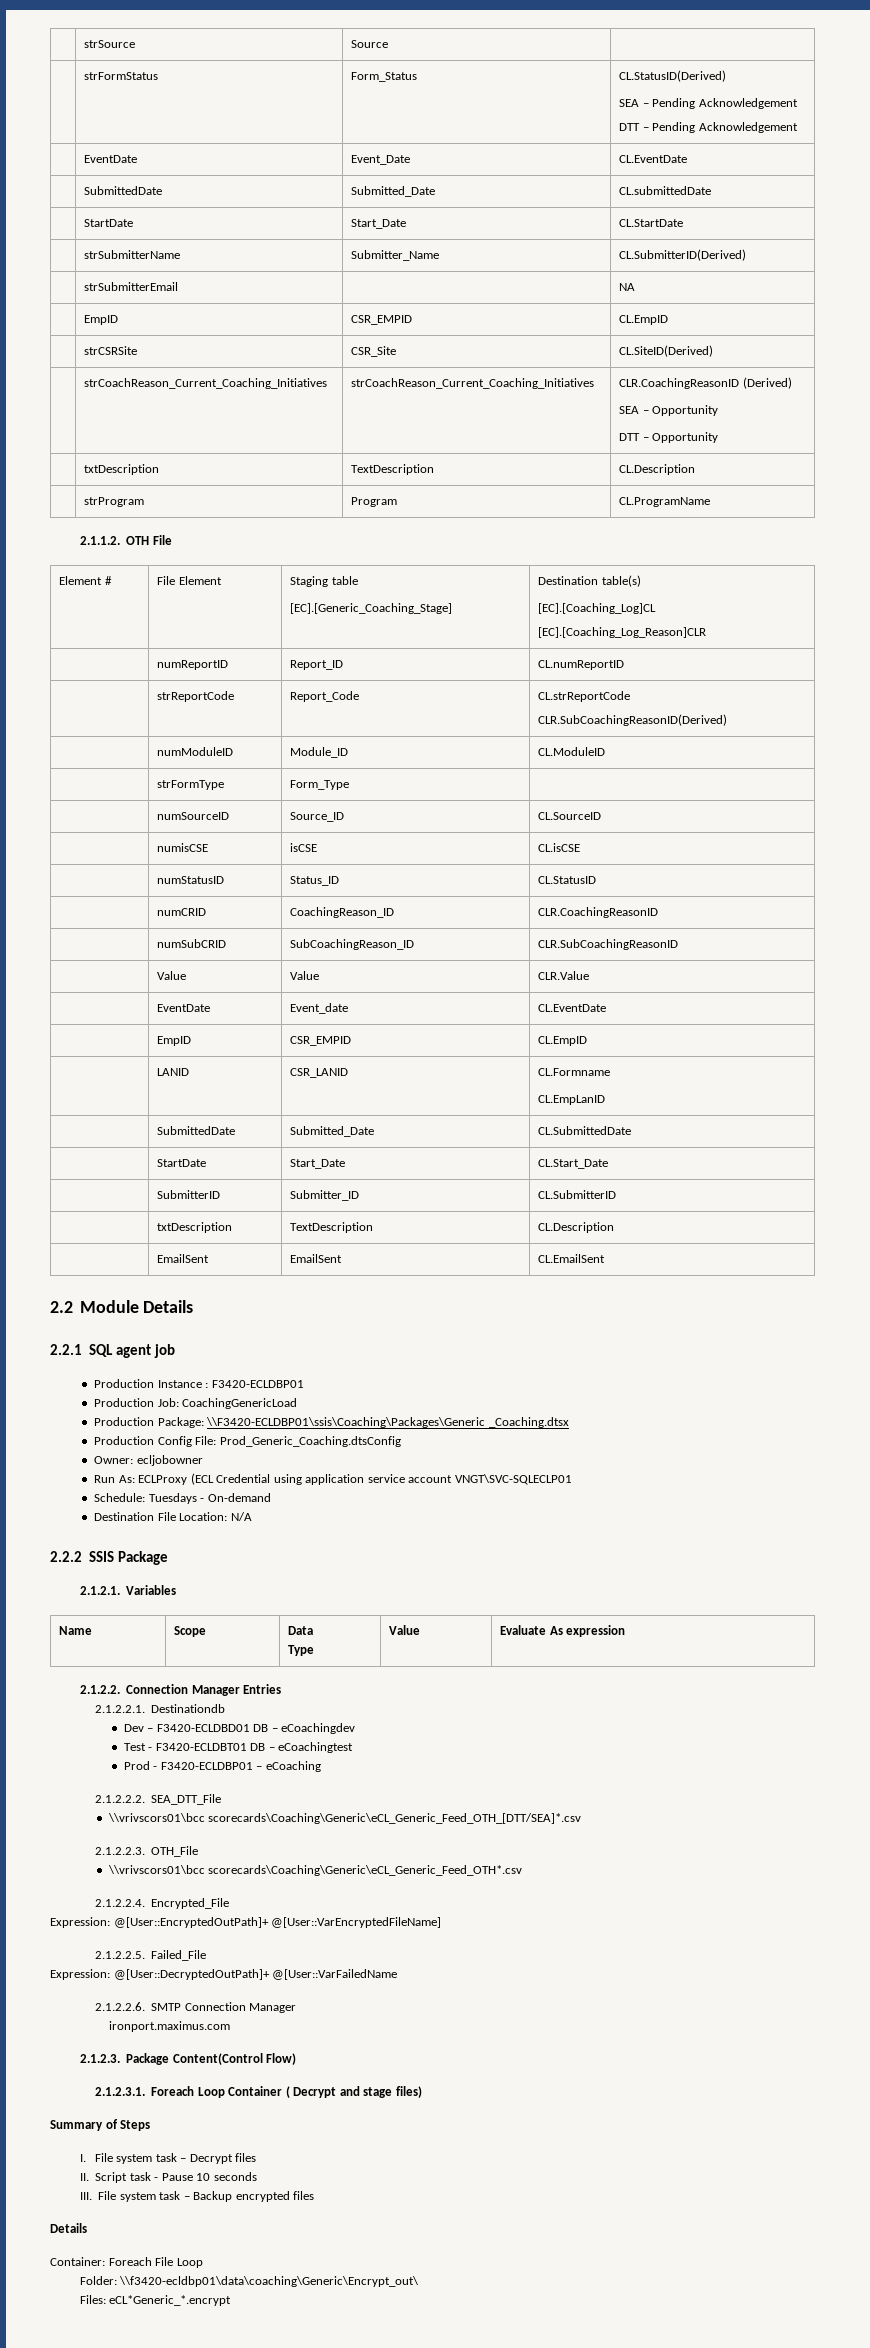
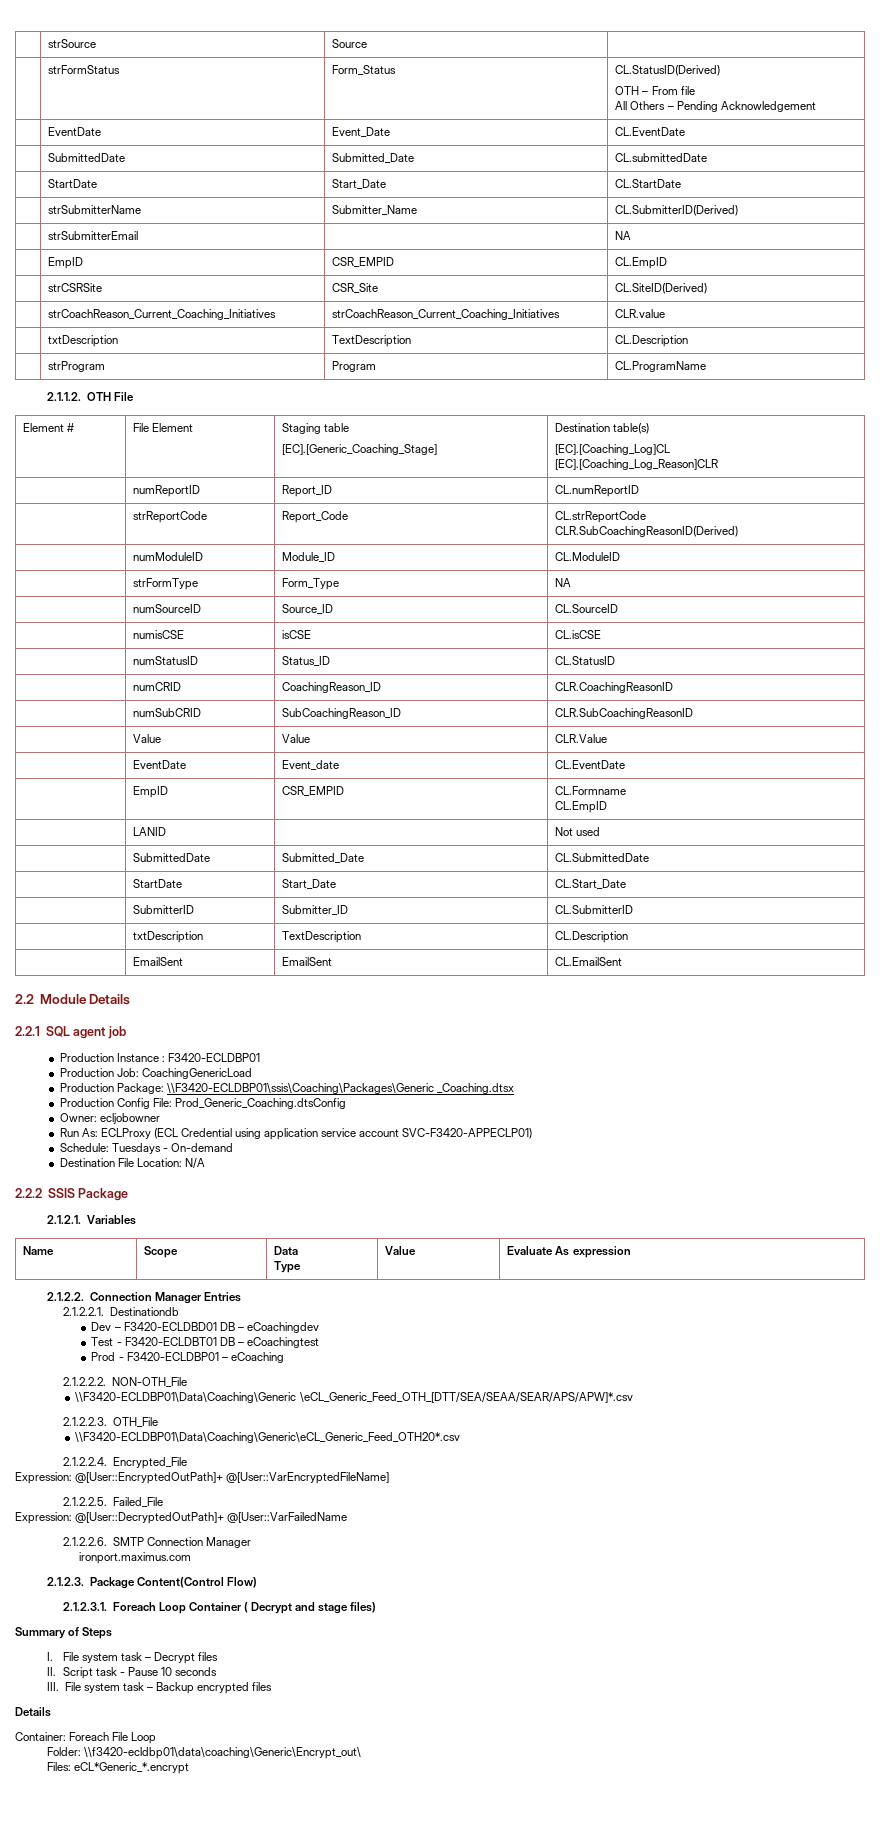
[619,98,798,109] [619,123,641,131] SEA – Pending Acknowledgement // DTT -> [615,86,695,95] [615,101,666,110] OTH – From file // All Others
[619,377,792,389] [619,405,719,416] [619,432,719,443] CLR.CoachingReasonID (Derived) // SEA – Opportunity // DTT – Opportunity -> [615,309,666,318] CLR.value
(350, 785) none -> [555,578,572,587] NA
(352, 1041) none -> [555,786,627,795] CL.Formname //
[290,1068,349,1078] [538,1068,611,1076] [538,1095,606,1105] CSR_LANID | CL.Formname // CL.EmpLanID -> [555,827,601,836] | Not used
[454,1474,572,1485] VNGT\SVC-SQLECLP01 -> [402,1128,533,1139] SVC-F3420-APPECLP01)
[151,1794,222,1805] [107,1813,582,1824] SEA_DTT_File // \\vrivscors01\bcc scorecards\Coaching\Generic\eCL_Generic_Feed_OTH_[DTT/SEA]*.csv -> [111,1377,187,1387] [75,1392,633,1403] NON-OTH_File // \\F3420-ECLDBP01\Data\Coaching\Generic \eCL_Generic_Feed_OTH_[DTT/SEA/SEAA/SEAR/APS/APW]*.csv
[107,1865,523,1876] \\vrivscors01\bcc scorecards\Coaching\Generic\eCL_Generic_Feed_OTH*.csv -> [75,1432,461,1443] \\F3420-ECLDBP01\Data\Coaching\Generic\eCL_Generic_Feed_OTH20*.csv

